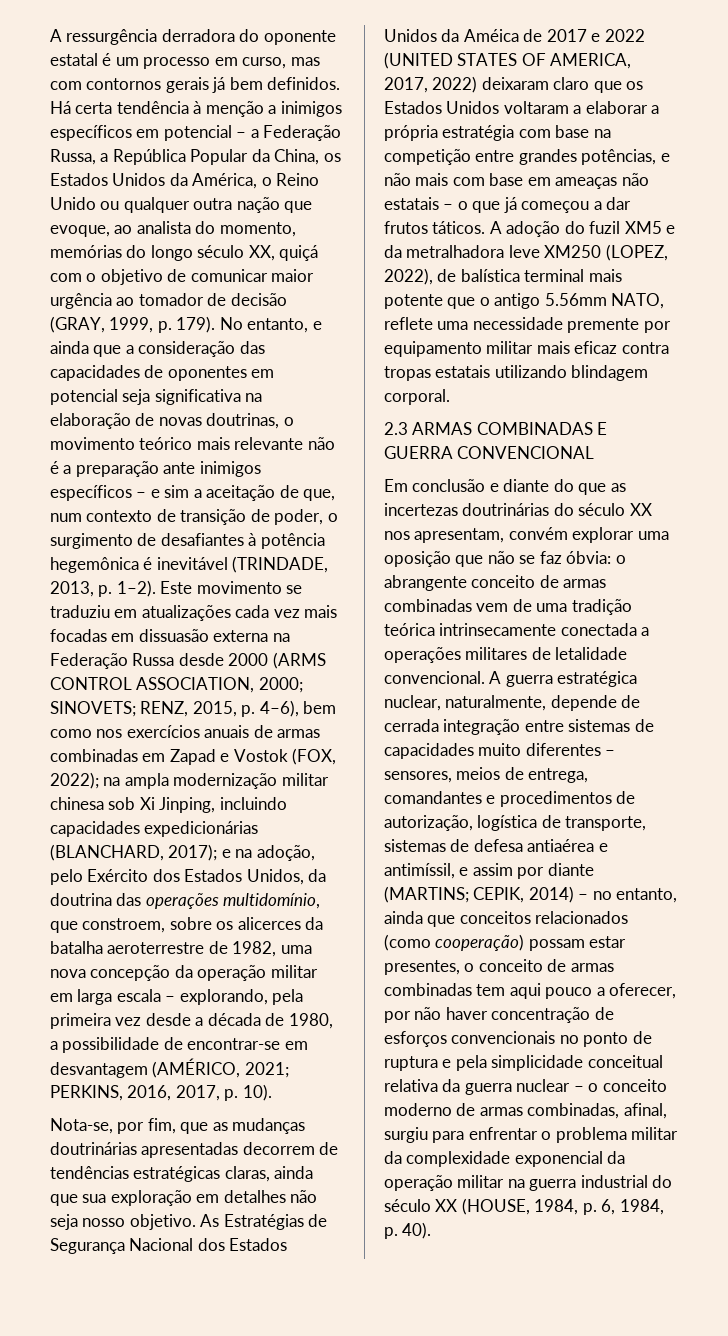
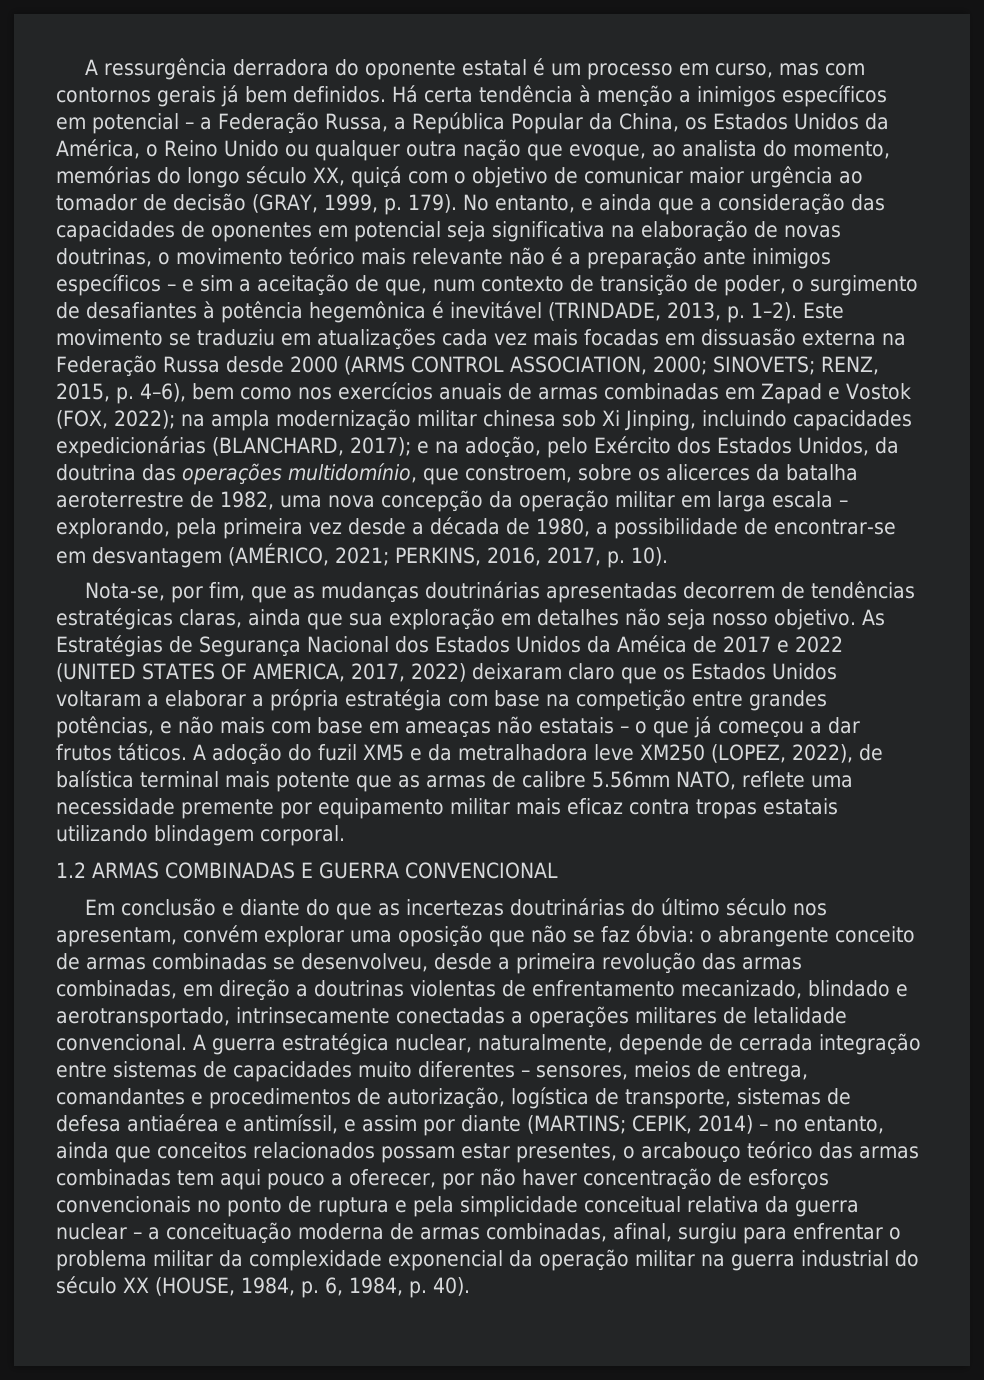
[479,293,541,309] o antigo -> [398,771,586,788] as armas de calibre
[384,422,408,435] 2.3 -> [56,862,86,878] 1.2
[578,503,652,516] século XX -> [660,898,787,916] último século
[476,599,632,615] [384,623,637,636] vem de uma tradição teórica intrinsecamente conectada -> [273,952,802,974] [56,979,908,1001] [56,1007,505,1028] se desenvolveu, desde a primeira revolução das armas combinadas, em direção a doutrinas violentas de enfrentamento mecanizado, blindado e aerotransportado, intrinsecamente conectadas
[384,934,525,951] (como cooperação) -> (375, 1150) none
[478,959,567,972] conceito de -> [641,1141,853,1163] arcabouço teórico das
[588,1079,667,1092] [384,1103,452,1116] o conceito moderno -> [148,1222,384,1244] a conceituação moderna

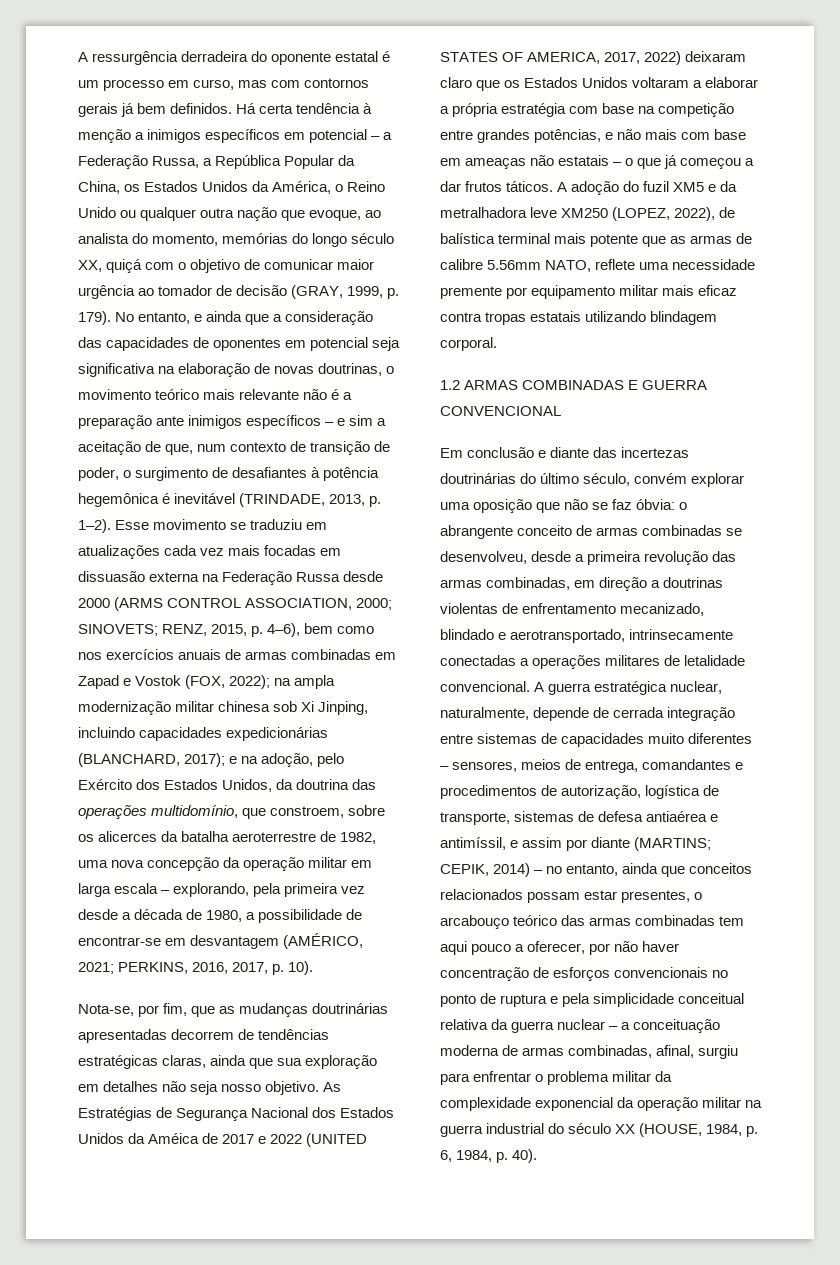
[232,59,329,76] derradora -> [181,51,249,62] derradeira
[803,302,844,319] Este -> [115,520,150,530] Esse
[305,899,400,920] do que as -> [593,447,618,458] das
[725,898,827,916] [56,927,177,947] século nos apresentam, -> [583,473,631,486] século,

